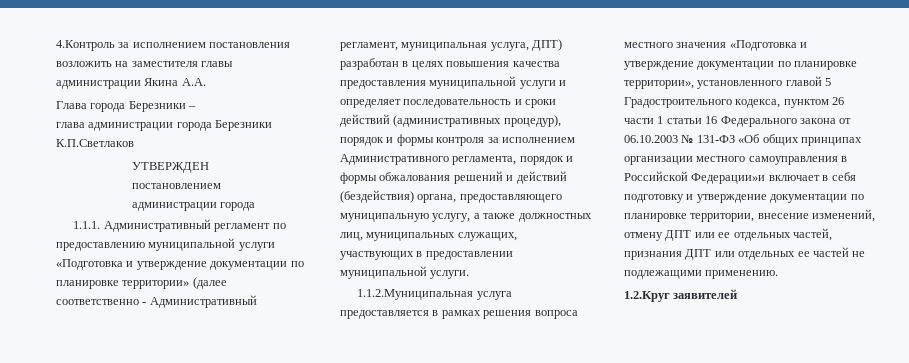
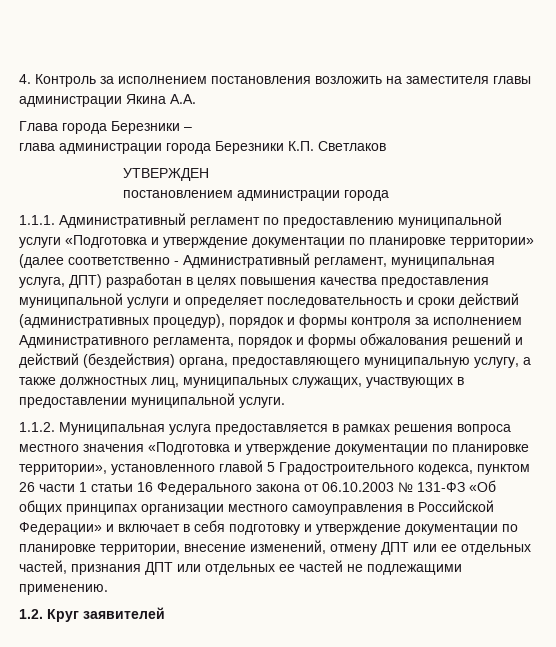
[56,40,115,51] 4.Контроль -> [19,74,96,87] 4. Контроль
[56,139,134,147] К.П.Светлаков -> [288,141,386,151] К.П. Светлаков
[357,289,474,300] 1.1.2.Муниципальная -> [19,422,165,435] 1.1.2. Муниципальная
[691,173,766,184] Федерации»и -> [19,522,114,535] Федерации» и
[624,291,670,302] 1.2.Круг -> [19,609,79,622] 1.2. Круг

